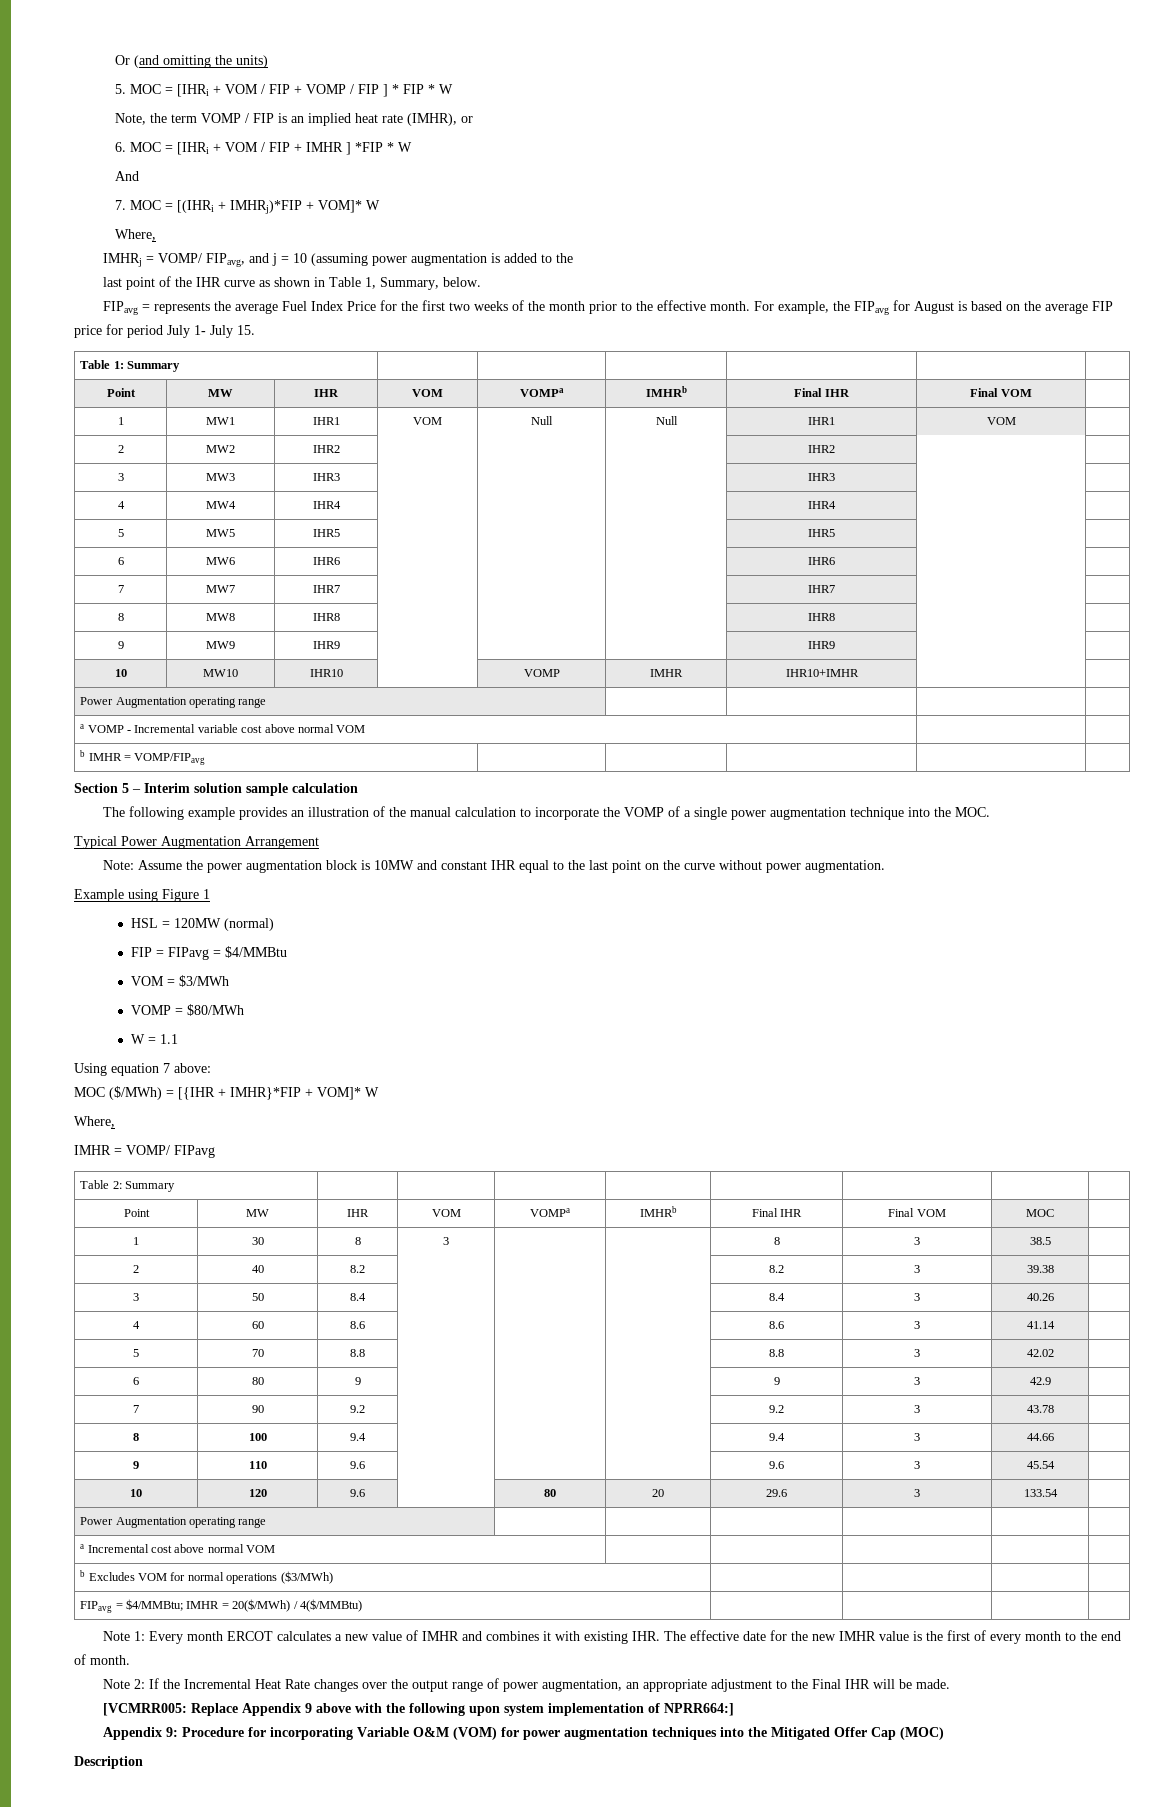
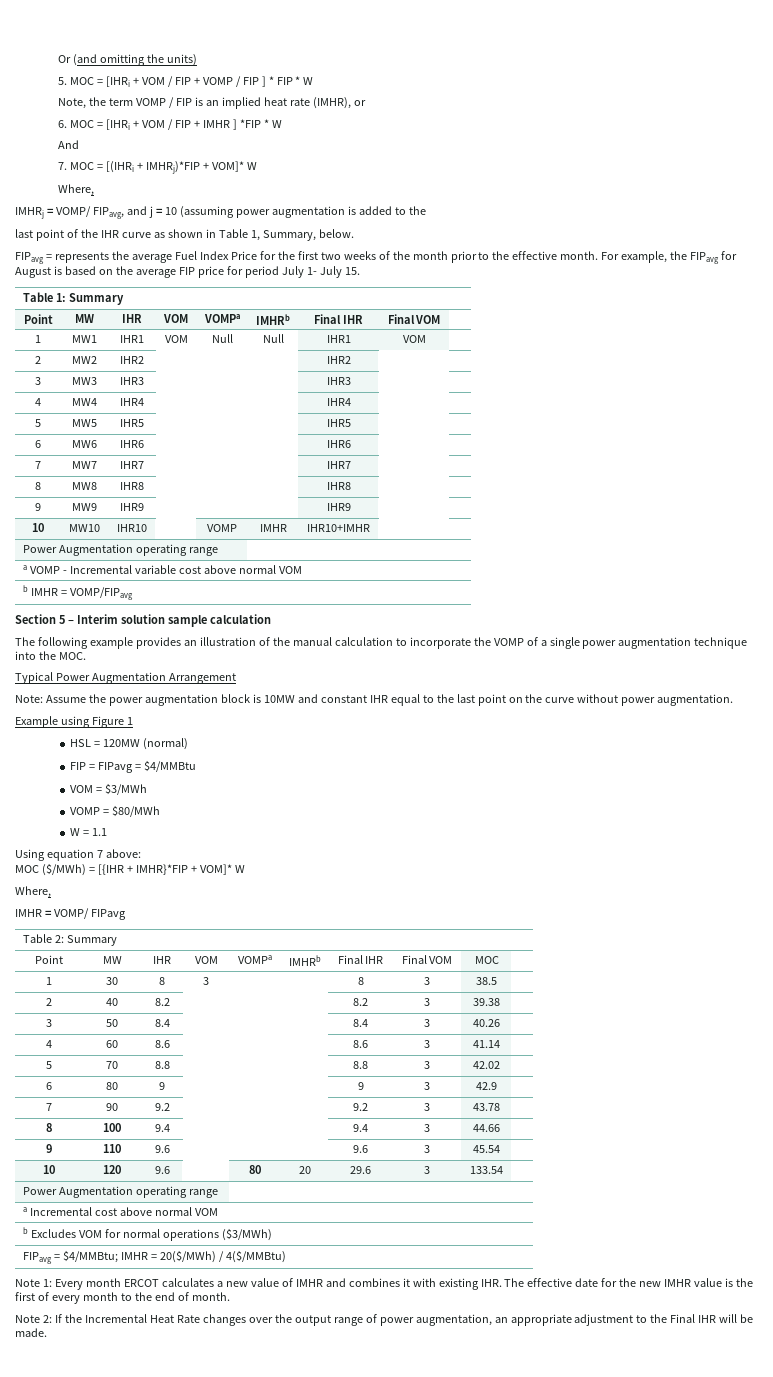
[103,1703,735,1716] [103,1727,945,1740] [74,1756,143,1769] // [VCMRR005: Replace Appendix 9 above with the following upon system implementation of NPRR664:] // Appendix 9: Procedure for incorporating Variable O&M (VOM) for power augmentation techniques into the Mitigated Offer Cap (MOC) // Description -> (47, 1332) none

